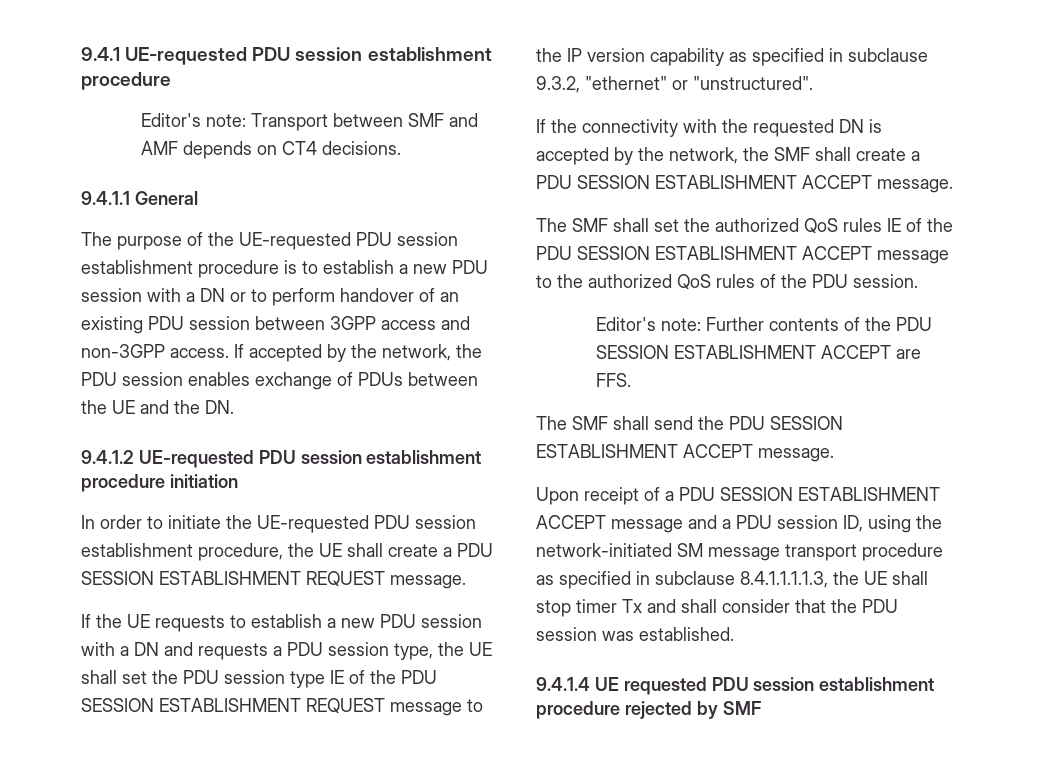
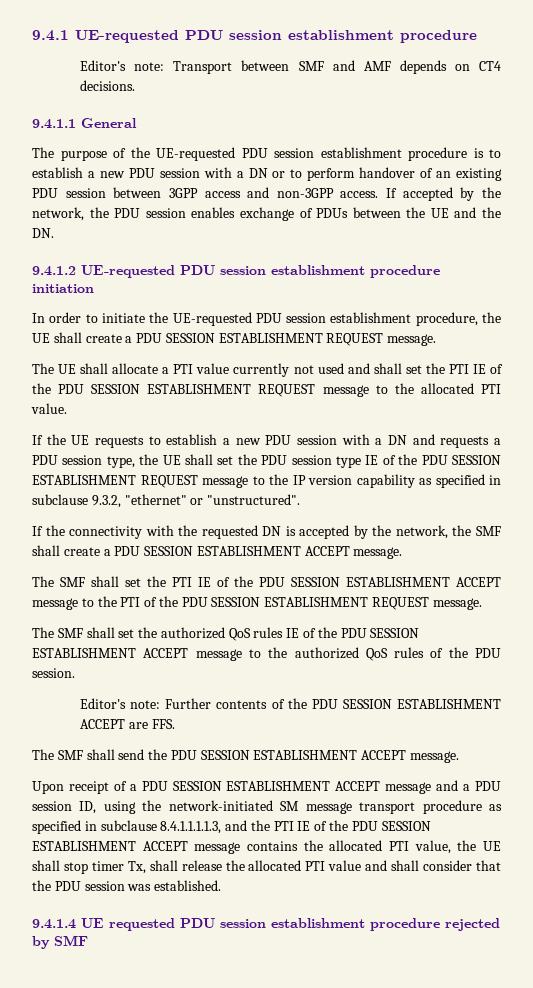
(466, 582) none -> [32,363,503,377] [32,383,501,397] [31,403,67,414] // The UE shall allocate a PTI value currently not used and shall set the PTI IE of the PDU SESSION ESTABLISHMENT REQUEST message to the allocated PTI value.
(953, 186) none -> [32,576,501,587] [32,596,482,610] // The SMF shall set the PTI IE of the PDU SESSION ESTABLISHMENT ACCEPT message to the PTI of the PDU SESSION ESTABLISHMENT REQUEST message.
(828, 579) none -> [225,820,431,831] [32,840,451,854] and the PTI IE of the PDU SESSION ESTABLISHMENT ACCEPT message contains the allocated PTI value,
[622,599,642,613] Tx -> [127,860,362,874] Tx, shall release the allocated PTI value

